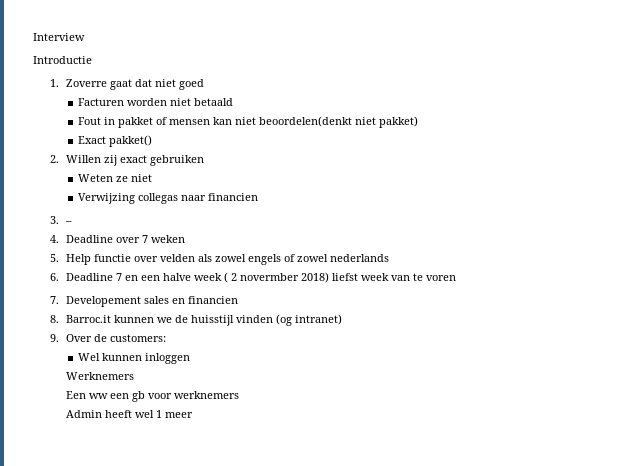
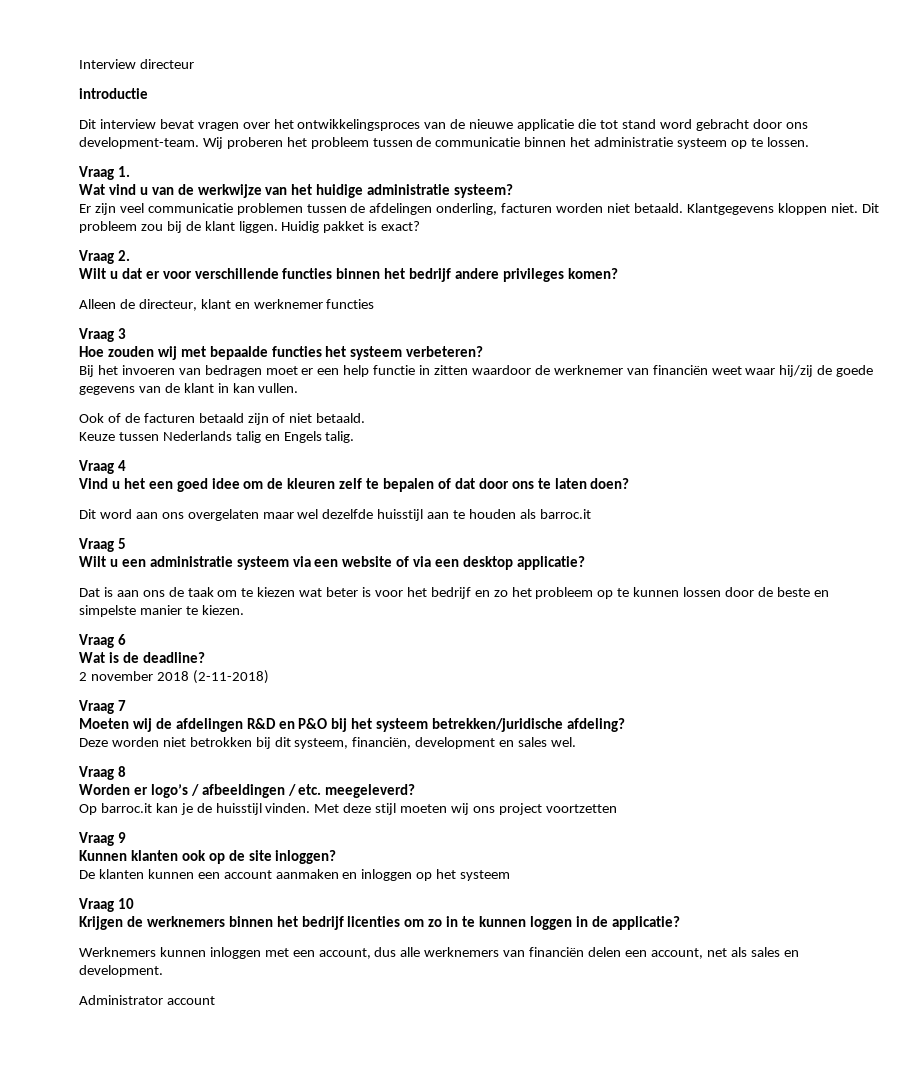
[33,56,92,64] [49,79,205,90] [78,98,234,106] [78,116,419,128] [78,135,153,147] [49,155,205,166] [78,174,153,182] [78,193,259,204] [49,216,73,224] [49,235,186,243] [49,254,390,265] [49,272,457,283] [49,296,239,307] [49,314,343,326] [49,334,167,342] [78,353,191,364] [66,372,135,380] [66,391,240,402] [66,410,194,418] // Introductie // 1. Zoverre gaat dat niet goed // Facturen worden niet betaald // Fout in pakket of mensen kan niet beoordelen(denkt niet pakket) // Exact pakket() // 2. Willen zij exact gebruiken // Weten ze niet // Verwijzing collegas naar financien // 3. – // 4. Deadline over 7 weken // 5. Help functie over velden als zowel engels of zowel nederlands // 6. Deadline 7 en een halve week ( 2 novermber 2018) liefst week van te voren // 7. Developement sales en financien // 8. Barroc.it kunnen we de huisstijl vinden (og intranet) // 9. Over de customers: // Wel kunnen inloggen // Werknemers // Een ww een gb voor werknemers // Admin heeft wel 1 meer -> [139,59,194,69] [79,88,148,99] [79,119,808,131] [79,137,809,149] [79,166,130,180] [79,184,514,198] [79,203,879,215] [79,221,421,233] [79,250,130,264] [79,268,618,282] [79,299,375,311] [79,328,126,342] [79,346,484,360] [79,365,874,377] [79,383,299,395] [79,413,366,425] [79,431,355,443] [79,460,126,474] [79,478,630,492] [79,509,591,521] [79,538,126,552] [79,556,585,570] [79,587,829,599] [79,605,244,617] [79,634,126,648] [79,652,205,663] [79,670,269,684] [79,700,126,714] [79,718,626,732] [79,737,577,749] [79,766,126,780] [79,784,416,798] [79,803,617,815] [79,832,126,846] [79,850,337,864] [79,869,511,881] [79,898,134,912] [79,916,680,930] [79,947,799,959] [79,965,163,977] [79,995,215,1005] directeur // introductie // Dit interview bevat vragen over het ontwikkelingsproces van de nieuwe applicatie die tot stand word gebracht door ons development-team. Wij proberen het probleem tussen de communicatie binnen het administratie systeem op te lossen. // Vraag 1. // Wat vind u van de werkwijze van het huidige administratie systeem? // Er zijn veel communicatie problemen tussen de afdelingen onderling, facturen worden niet betaald. Klantgegevens kloppen niet. Dit probleem zou bij de klant liggen. Huidig pakket is exact? // Vraag 2. // Wilt u dat er voor verschillende functies binnen het bedrijf andere privileges komen? // Alleen de directeur, klant en werknemer functies // Vraag 3 // Hoe zouden wij met bepaalde functies het systeem verbeteren? // Bij het invoeren van bedragen moet er een help functie in zitten waardoor de werknemer van financiën weet waar hij/zij de goede gegevens van de klant in kan vullen. // Ook of de facturen betaald zijn of niet betaald. // Keuze tussen Nederlands talig en Engels talig. // Vraag 4 // Vind u het een goed idee om de kleuren zelf te bepalen of dat door ons te laten doen? // Dit word aan ons overgelaten maar wel dezelfde huisstijl aan te houden als barroc.it // Vraag 5 // Wilt u een administratie systeem via een website of via een desktop applicatie? // Dat is aan ons de taak om te kiezen wat beter is voor het bedrijf en zo het probleem op te kunnen lossen door de beste en simpelste manier te kiezen. // Vraag 6 // Wat is de deadline? // 2 november 2018 (2-11-2018) // Vraag 7 // Moeten wij de afdelingen R&D en P&O bij het systeem betrekken/juridische afdeling? // Deze worden niet betrokken bij dit systeem, financiën, development en sales wel. // Vraag 8 // Worden er logo’s / afbeeldingen / etc. meegeleverd? // Op barroc.it kan je de huisstijl vinden. Met deze stijl moeten wij ons project voortzetten // Vraag 9 // Kunnen klanten ook op de site inloggen? // De klanten kunnen een account aanmaken en inloggen op het systeem // Vraag 10 // Krijgen de werknemers binnen het bedrijf licenties om zo in te kunnen loggen in de applicatie? // Werknemers kunnen inloggen met een account, dus alle werknemers van financiën delen een account, net als sales en development. // Administrator account

